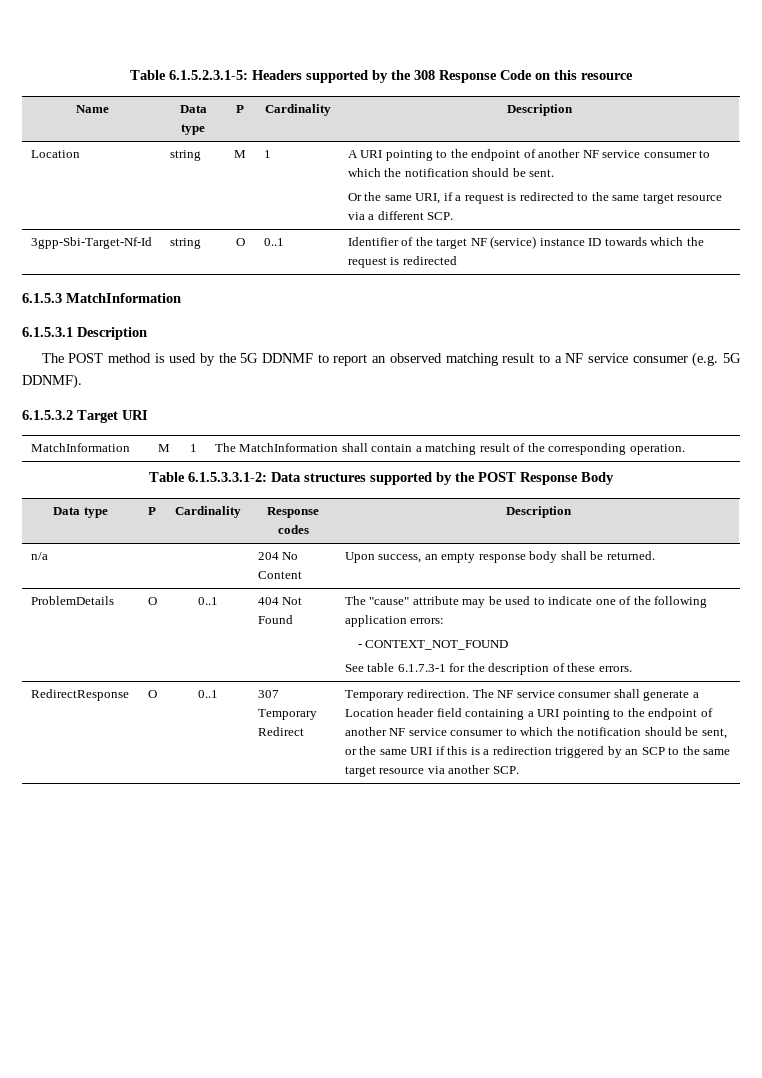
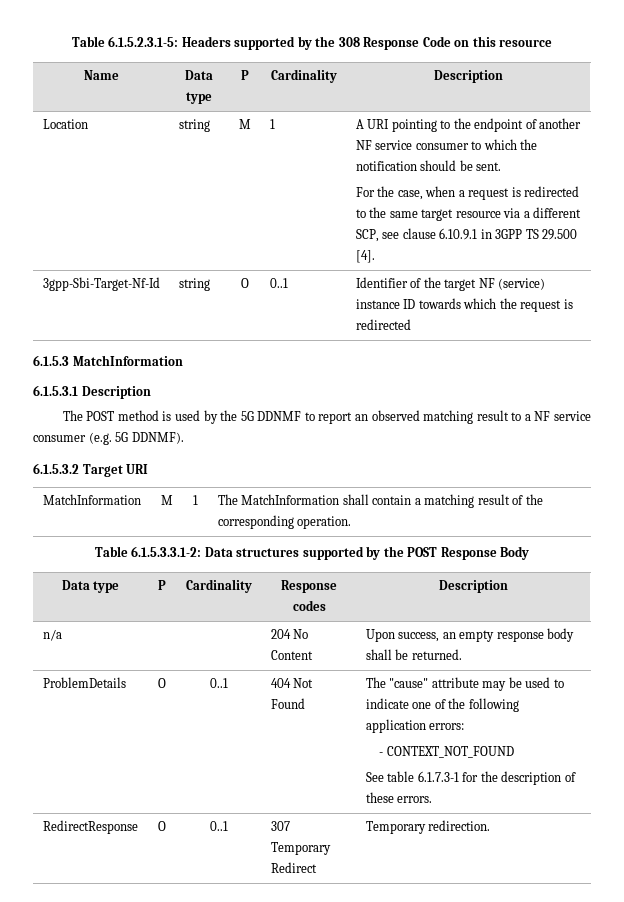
[347,192,453,204] Or the same URI, if -> [355,186,456,200] For the case, when
[427,212,454,220] SCP. -> [355,228,578,242] [355,250,375,263] SCP, see clause 6.10.9.1 in 3GPP TS 29.500 [4].
[472,689,699,701] [344,708,713,720] [344,727,727,739] [344,746,731,758] [344,765,519,777] The NF service consumer shall generate a Location header field containing a URI pointing to the endpoint of another NF service consumer to which the notification should be sent, or the same URI if this is a redirection triggered by an SCP to the same target resource via another SCP. -> (491, 825) none

